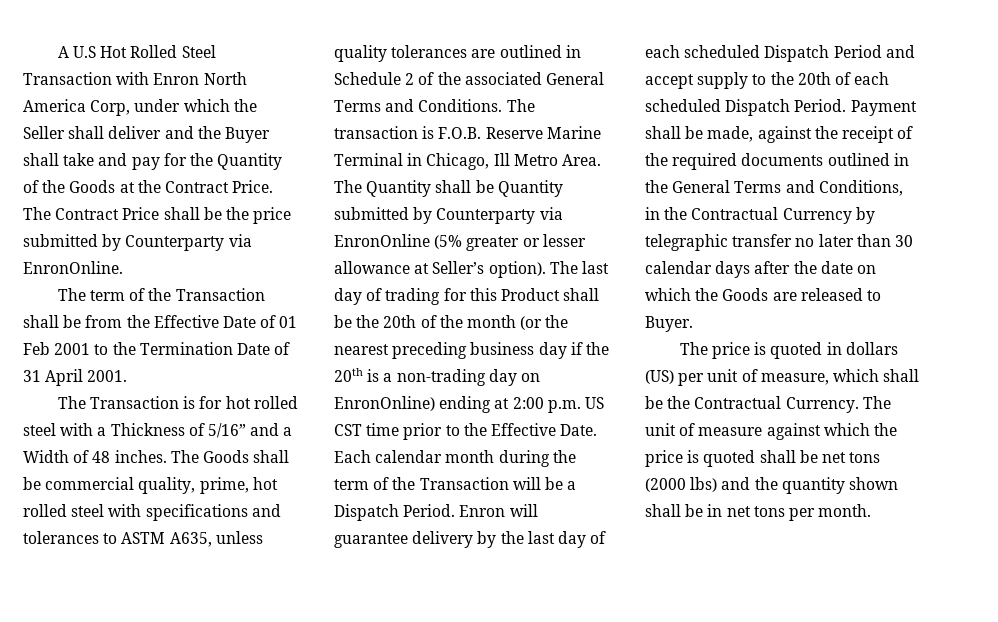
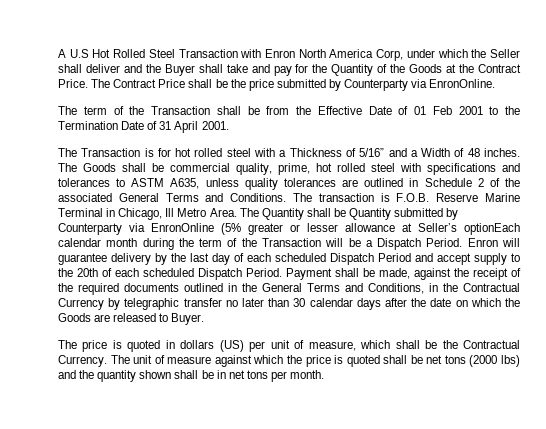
[488,261,609,278] [334,288,600,305] [334,315,569,330] [334,342,609,359] [334,368,540,386] [334,396,604,413] [334,423,598,440] [334,450,371,463] option). The last day of trading for this Product shall be the 20th of the month (or the nearest preceding business day if the 20th is a non-trading day on EnronOnline) ending at 2:00 p.m. US CST time prior to the Effective Date. Each -> [464,223,520,235] optionEach

